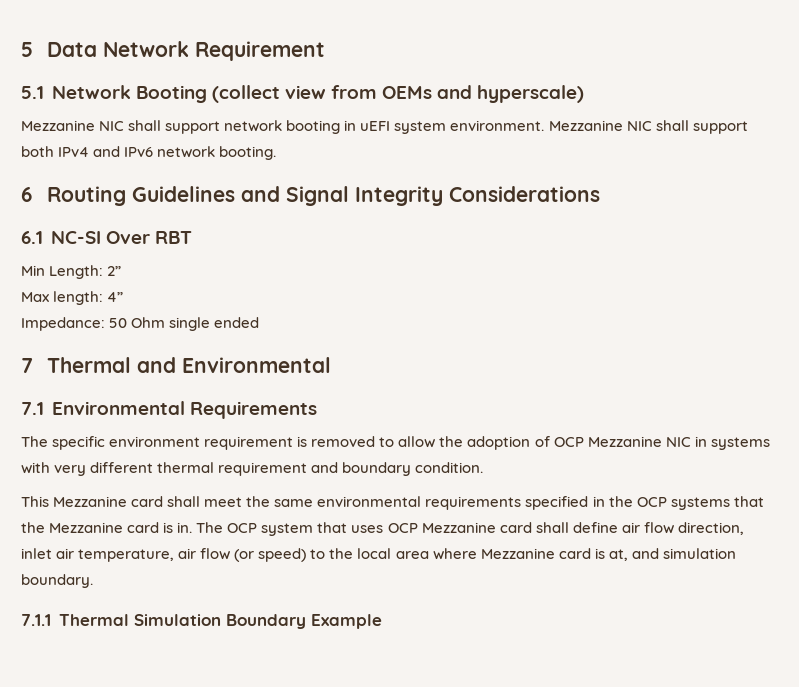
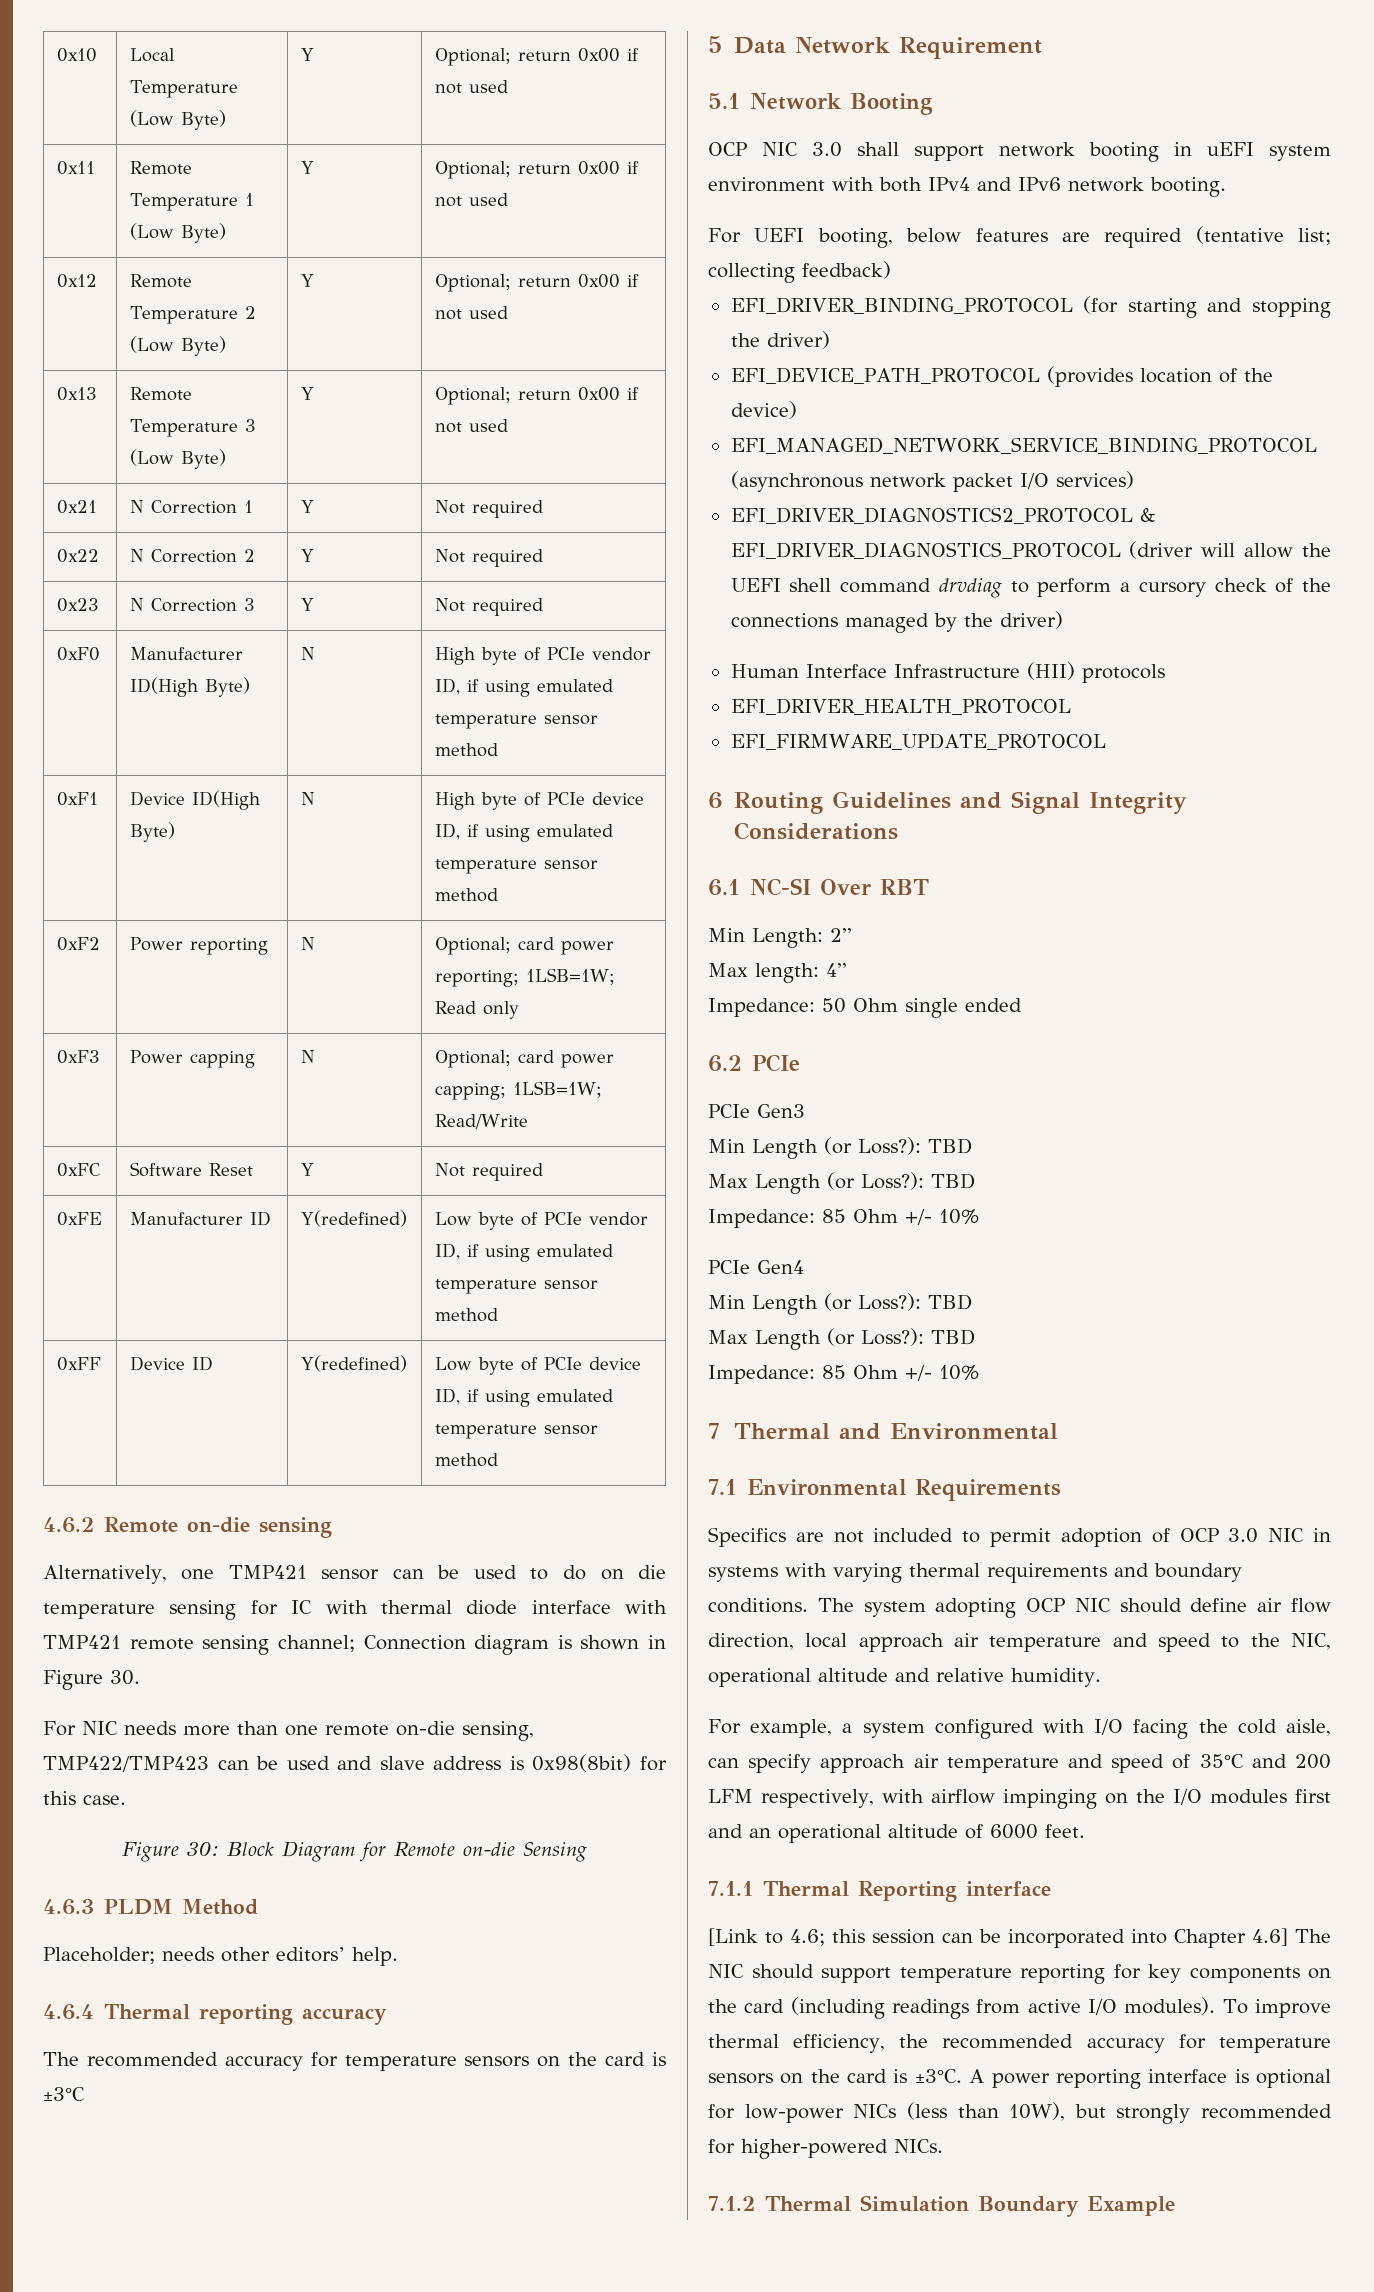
(21, 49) none -> [56,48,97,62] [129,48,175,62] [129,80,238,98] [129,110,226,130] [300,48,314,61] [434,48,639,66] [434,80,508,94] [56,161,95,175] [129,161,192,175] [129,193,254,211] [129,223,226,243] [300,161,314,174] [434,161,639,179] [434,193,508,207] [56,274,97,288] [129,274,192,288] [129,306,256,324] [129,336,226,356] [300,274,314,287] [434,274,639,292] [434,306,508,320] [56,387,97,401] [129,387,192,401] [129,419,256,437] [129,449,226,469] [300,387,314,400] [434,387,639,405] [434,419,508,433] [56,500,97,514] [129,500,253,514] [300,500,314,513] [434,500,543,518] [56,549,99,563] [129,549,255,563] [300,549,314,562] [434,549,543,567] [56,598,99,612] [129,598,255,612] [300,598,314,611] [434,598,543,616] [56,647,100,661] [129,647,243,660] [129,677,250,697] [300,647,315,660] [434,647,651,665] [434,678,613,697] [434,714,598,729] [434,743,498,757] [56,792,98,806] [129,790,260,810] [129,822,175,842] [300,792,315,805] [434,792,644,810] [434,823,613,842] [434,859,598,874] [434,888,498,902] [56,937,100,951] [129,937,268,955] [300,937,315,950] [434,937,614,955] [434,968,615,987] [434,1001,519,1019] [56,1050,100,1064] [129,1050,255,1068] [300,1050,315,1063] [434,1050,614,1068] [434,1081,602,1100] [434,1114,528,1129] [56,1163,101,1177] [129,1162,253,1177] [300,1163,314,1176] [434,1163,543,1181] [56,1212,102,1226] [129,1211,271,1226] [300,1210,407,1227] [434,1212,648,1230] [434,1243,613,1262] [434,1279,598,1294] [434,1308,498,1322] [56,1357,101,1371] [129,1356,213,1371] [300,1355,407,1372] [434,1357,641,1375] [434,1388,613,1407] [434,1424,598,1439] [434,1453,498,1467] [43,1517,333,1538] [43,1565,666,1584] [43,1600,667,1620] [43,1635,666,1655] [43,1670,140,1690] [43,1721,534,1741] [43,1754,667,1772] [43,1791,126,1805] [122,1841,587,1862] [43,1899,259,1915] [43,1947,398,1966] [43,2004,388,2025] [43,2052,667,2071] [43,2087,85,2101] 0x10 | Local Temperature (Low Byte) | Y | Optional; return 0x00 if not used // 0x11 | Remote Temperature 1 (Low Byte) | Y | Optional; return 0x00 if not used // 0x12 | Remote Temperature 2 (Low Byte) | Y | Optional; return 0x00 if not used // 0x13 | Remote Temperature 3 (Low Byte) | Y | Optional; return 0x00 if not used // 0x21 | N Correction 1 | Y | Not required // 0x22 | N Correction 2 | Y | Not required // 0x23 | N Correction 3 | Y | Not required // 0xF0 | Manufacturer ID(High Byte) | N | High byte of PCIe vendor ID, if using emulated temperature sensor method // 0xF1 | Device ID(High Byte) | N | High byte of PCIe device ID, if using emulated temperature sensor method // 0xF2 | Power reporting | N | Optional; card power reporting; 1LSB=1W; Read only // 0xF3 | Power capping | N | Optional; card power capping; 1LSB=1W; Read/Write // 0xFC | Software Reset | Y | Not required // 0xFE | Manufacturer ID | Y(redefined) | Low byte of PCIe vendor ID, if using emulated temperature sensor method // 0xFF | Device ID | Y(redefined) | Low byte of PCIe device ID, if using emulated temperature sensor method // 4.6.2 Remote on-die sensing // Alternatively, one TMP421 sensor can be used to do on die temperature sensing for IC with thermal diode interface with TMP421 remote sensing channel; Connection diagram is shown in Figure 30. // For NIC needs more than one remote on-die sensing, TMP422/TMP423 can be used and slave address is 0x98(8bit) for this case. // Figure 30: Block Diagram for Remote on-die Sensing // 4.6.3 PLDM Method // Placeholder; needs other editors’ help. // 4.6.4 Thermal reporting accuracy // The recommended accuracy for temperature sensors on the card is ±3°C //
[211,85,585,103] [21,120,125,131] (collect view from OEMs and hyperscale) // Mezzanine NIC -> [708,142,842,157] // OCP NIC 3.0
[450,120,748,134] environment. Mezzanine NIC shall support -> [708,177,874,192] environment with
(277, 153) none -> [708,226,1331,248] [708,261,891,283] [730,296,1331,318] [730,331,830,349] [730,366,1273,387] [730,401,797,419] [730,437,1317,454] [730,471,1134,492] [730,507,1155,524] [730,541,1331,559] [730,578,1331,598] [730,611,1063,633] [730,662,1165,683] [730,698,1071,715] [730,733,1106,750] // For UEFI booting, below features are required (tentative list; collecting feedback) // EFI_DRIVER_BINDING_PROTOCOL (for starting and stopping the driver) // EFI_DEVICE_PATH_PROTOCOL (provides location of the device) // EFI_MANAGED_NETWORK_SERVICE_BINDING_PROTOCOL (asynchronous network packet I/O services) // EFI_DRIVER_DIAGNOSTICS2_PROTOCOL & EFI_DRIVER_DIAGNOSTICS_PROTOCOL (driver will allow the UEFI shell command drvdiag to perform a cursory check of the connections managed by the driver) // Human Interface Infrastructure (HII) protocols // EFI_DRIVER_HEALTH_PROTOCOL // EFI_FIRMWARE_UPDATE_PROTOCOL
(260, 322) none -> [708,1054,801,1072] [708,1104,805,1118] [708,1137,972,1159] [708,1172,975,1194] [708,1209,979,1228] [708,1260,804,1274] [708,1293,972,1315] [708,1328,975,1350] [708,1365,979,1384] // 6.2 PCIe // PCIe Gen3 // Min Length (or Loss?): TBD // Max Length (or Loss?): TBD // Impedance: 85 Ohm +/- 10% // PCIe Gen4 // Min Length (or Loss?): TBD // Max Length (or Loss?): TBD // Impedance: 85 Ohm +/- 10%
[21,436,464,450] The specific environment requirement is removed to allow the -> [708,1527,1052,1547] Specifics are not included to permit
[587,436,662,447] Mezzanine -> [1228,1528,1259,1543] 3.0
[54,462,484,476] [21,496,764,510] [21,522,744,536] [21,548,736,562] [21,574,93,588] [21,614,51,626] very different thermal requirement and boundary condition. // This Mezzanine card shall meet the same environmental requirements specified in the OCP systems that the Mezzanine card is in. The OCP system that uses OCP Mezzanine card shall define air flow direction, inlet air temperature, air flow (or speed) to the local area where Mezzanine card is at, and simulation boundary. // 7.1.1 -> [833,1563,1242,1583] [708,1598,1331,1618] [708,1633,1331,1652] [708,1668,1101,1687] [708,1719,1331,1739] [708,1754,1331,1773] [708,1789,1331,1809] [708,1824,1085,1843] [708,1881,1052,1902] [708,1928,1331,1948] [708,1964,1331,1984] [708,1997,1331,2019] [708,2034,1331,2053] [708,2069,1331,2089] [708,2102,1332,2124] [708,2139,943,2159] [708,2196,755,2211] varying thermal requirements and boundary conditions. The system adopting OCP NIC should define air flow direction, local approach air temperature and speed to the NIC, operational altitude and relative humidity. // For example, a system configured with I/O facing the cold aisle, can specify approach air temperature and speed of 35°C and 200 LFM respectively, with airflow impinging on the I/O modules first and an operational altitude of 6000 feet. // 7.1.1 Thermal Reporting interface // [Link to 4.6; this session can be incorporated into Chapter 4.6] The NIC should support temperature reporting for key components on the card (including readings from active I/O modules). To improve thermal efficiency, the recommended accuracy for temperature sensors on the card is ±3°C. A power reporting interface is optional for low-power NICs (less than 10W), but strongly recommended for higher-powered NICs. // 7.1.2

